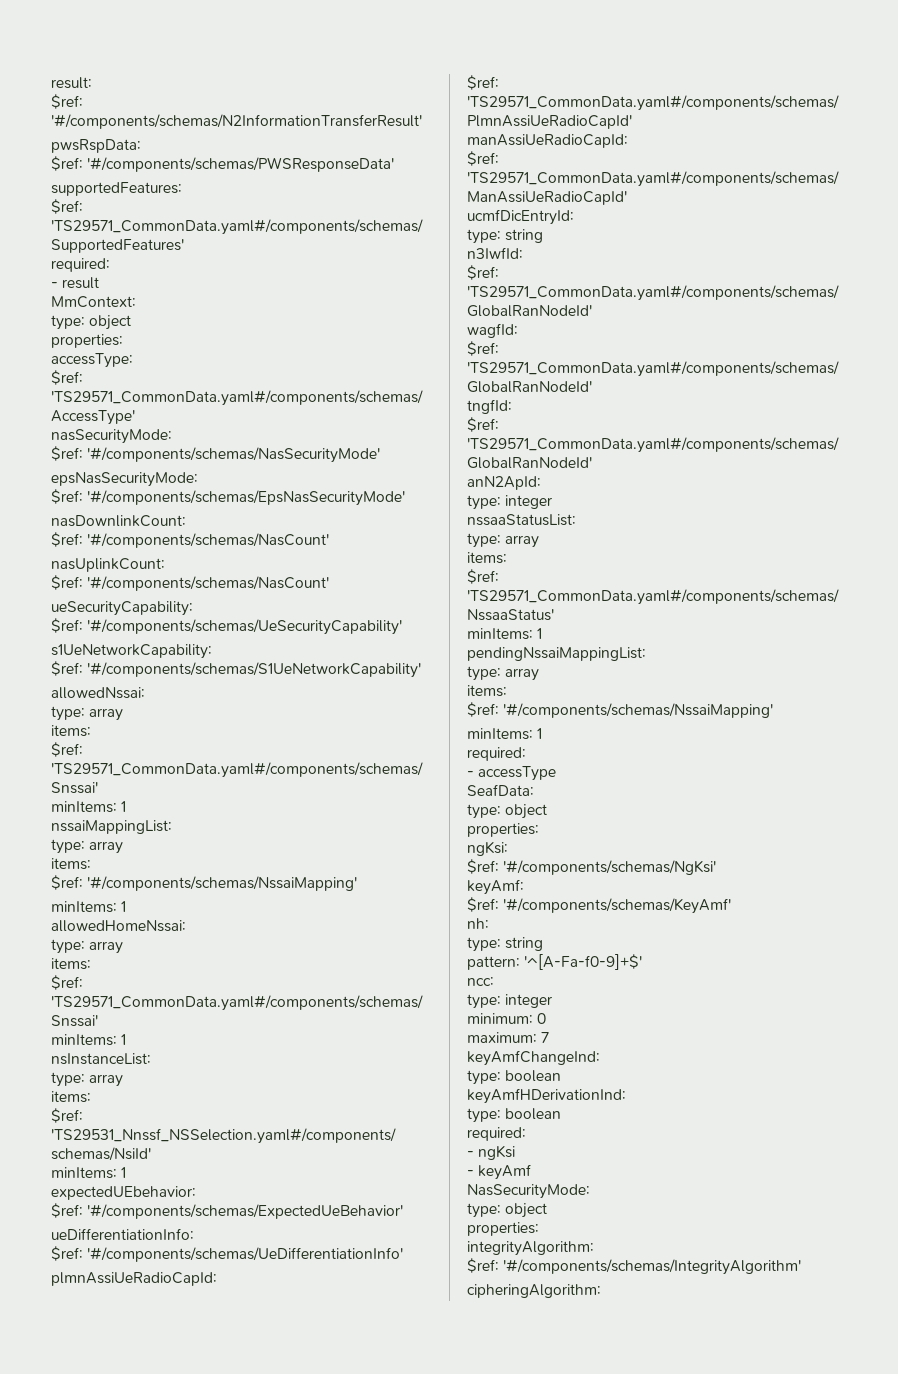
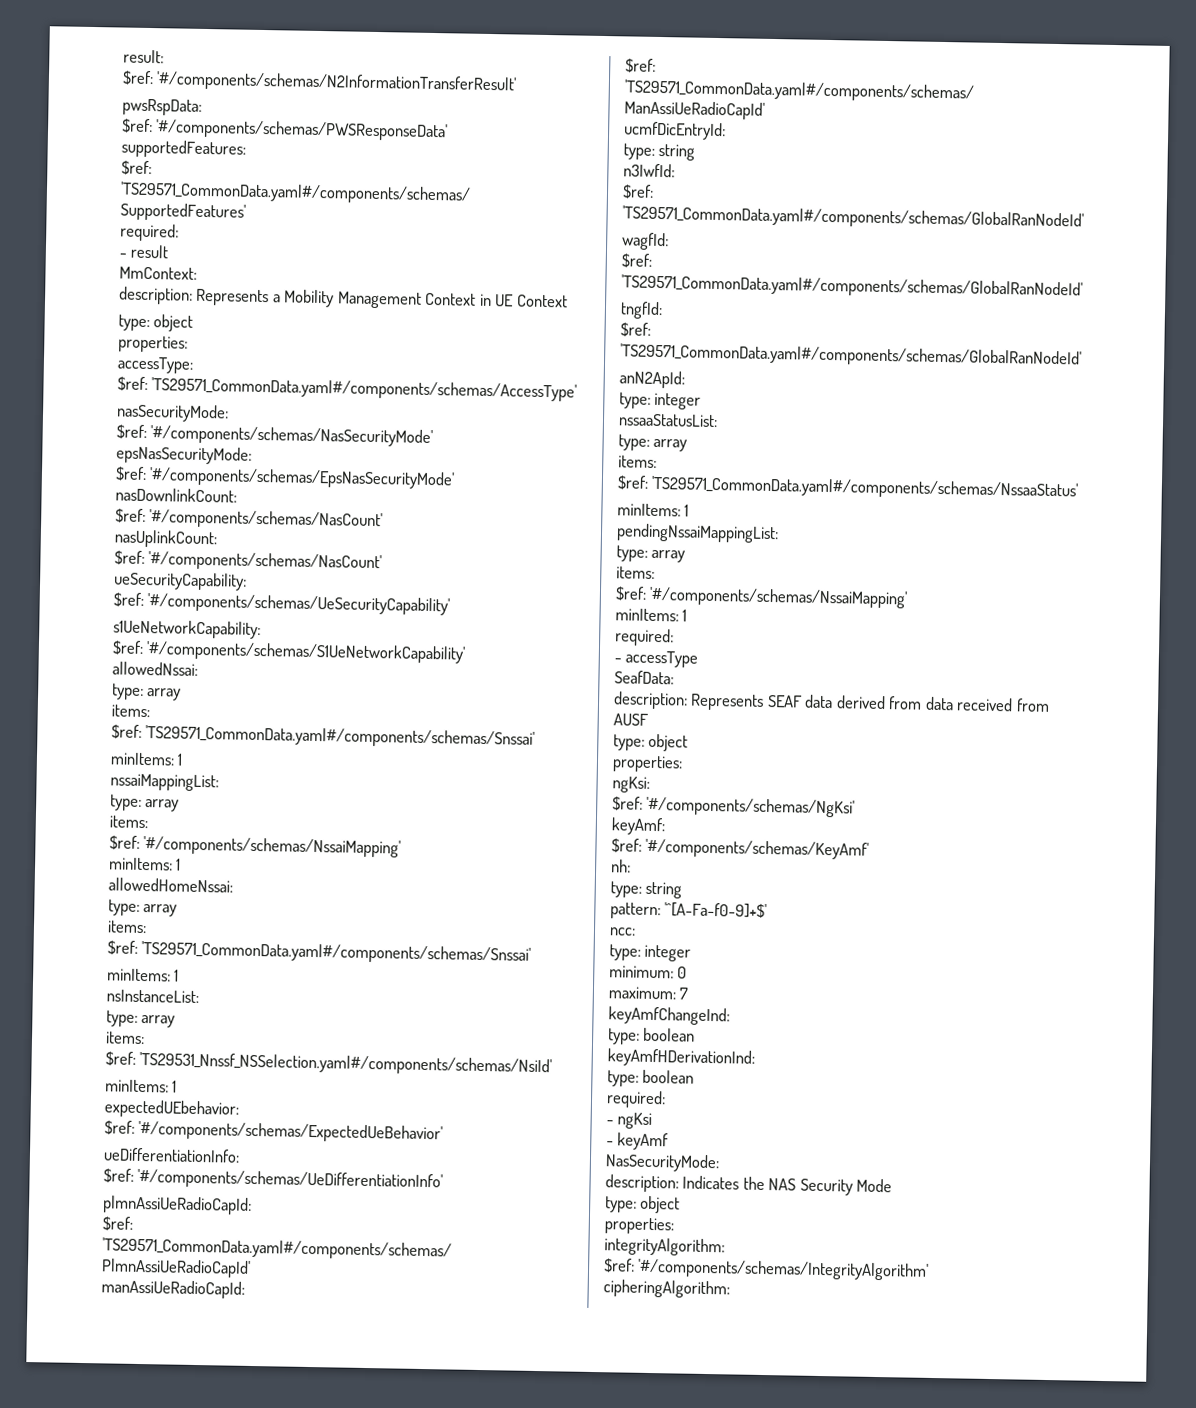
(136, 302) none -> [118,286,568,309] // description: Represents a Mobility Management Context in UE Context
(534, 790) none -> [613,691,1050,712] [613,713,649,726] // description: Represents SEAF data derived from data received from AUSF
(590, 1191) none -> [605,1174,893,1196] // description: Indicates the NAS Security Mode

